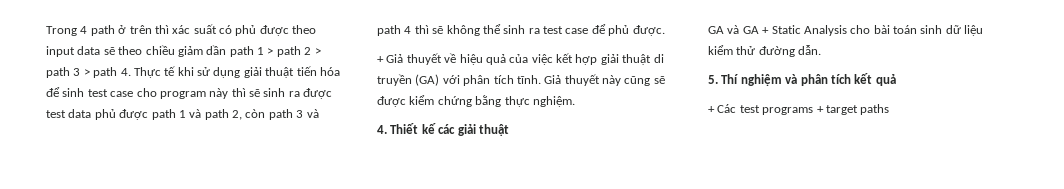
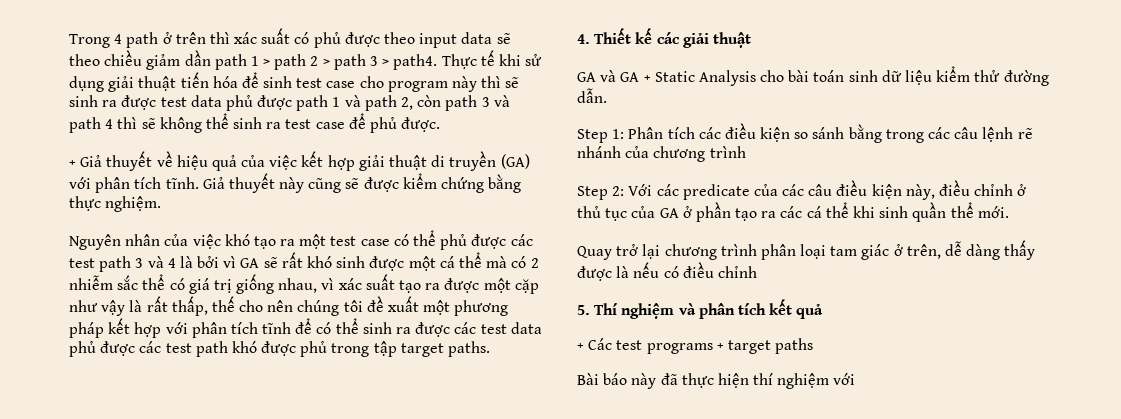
[93,67,131,78] path 4. -> [393,54,438,70] path4.
(575, 101) none -> [69,230,533,250] [69,252,539,272] [69,274,539,294] [69,296,509,316] [69,318,542,338] [69,341,491,357] // Nguyên nhân của việc khó tạo ra một test case có thể phủ được các test path 3 và 4 là bởi vì GA sẽ rất khó sinh được một cá thể mà có 2 nhiễm sắc thể có giá trị giống nhau, vì xác suất tạo ra được một cặp như vậy là rất thấp, thế cho nên chúng tôi đề xuất một phương pháp kết hợp với phân tích tĩnh để có thể sinh ra được các test data phủ được các test path khó được phủ trong tập target paths.
(822, 50) none -> [577,123,1033,143] [577,146,746,162] [577,180,1027,200] [577,202,1009,222] [577,240,1036,260] [577,262,757,281] // Step 1: Phân tích các điều kiện so sánh bằng trong các câu lệnh rẽ nhánh của chương trình // Step 2: Với các predicate của các câu điều kiện này, điều chỉnh ở thủ tục của GA ở phần tạo ra các cá thể khi sinh quần thể mới. // Quay trở lại chương trình phân loại tam giác ở trên, dễ dàng thấy được là nếu có điều chỉnh
(890, 109) none -> [577,373,856,389] // Bài báo này đã thực hiện thí nghiệm với

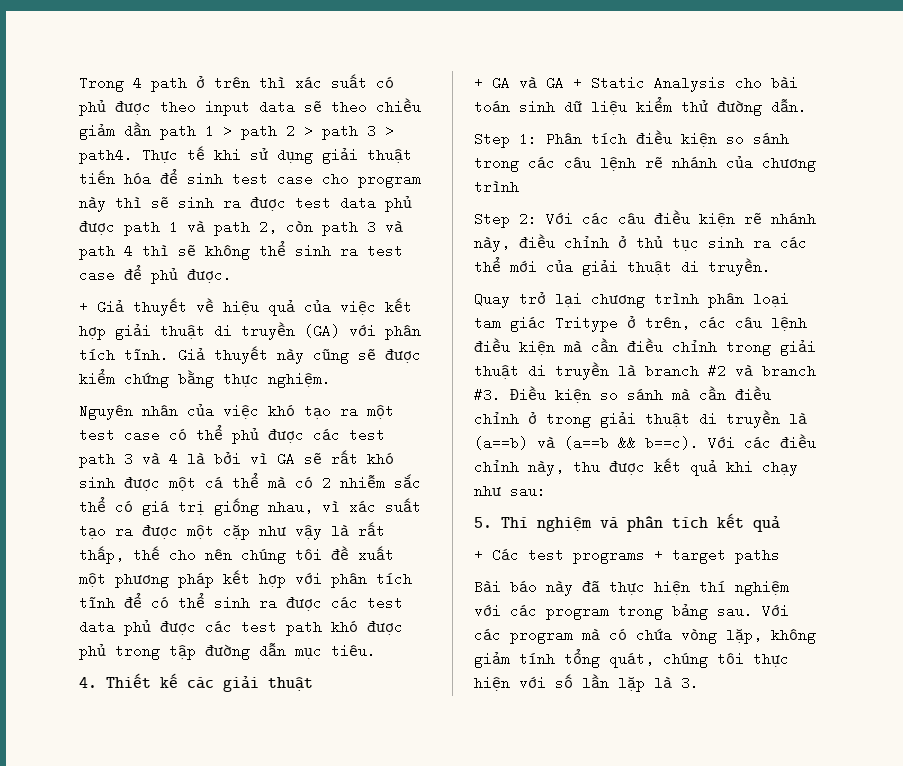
[400,341,491,357] target paths. -> [205,643,376,660] đường dẫn mục tiêu.
(751, 40) none -> [474,76,483,90] +
[698,127,721,139] các -> (627, 139) none
[848,124,882,143] bằng -> (789, 138) none
[682,184,805,200] predicate của các -> (609, 219) none
(902, 191) none -> [744,213,816,224] rẽ nhánh
[631,202,1009,222] của GA ở phần tạo ra các cá thể khi sinh quần thể mới. -> [708,236,807,250] [474,257,771,276] sinh ra các thể mới của giải thuật di truyền.
(890, 252) none -> [555,316,618,332] Tritype
[945,240,1036,260] [577,262,757,281] dễ dàng thấy được là nếu có điều chỉnh -> [699,316,807,331] [474,338,816,356] [474,362,816,380] [474,386,771,403] [474,410,807,428] [474,434,816,450] [474,458,798,476] [474,484,546,498] các câu lệnh điều kiện mà cần điều chỉnh trong giải thuật di truyền là branch #2 và branch #3. Điều kiện so sánh mà cần điều chỉnh ở trong giải thuật di truyền là (a==b) và (a==b && b==c). Với các điều chỉnh này, thu được kết quả khi chạy như sau:
(856, 379) none -> [510,604,789,620] [474,628,816,644] [474,649,789,668] [474,674,699,692] các program trong bảng sau. Với các program mà có chứa vòng lặp, không giảm tính tổng quát, chúng tôi thực hiện với số lần lặp là 3.

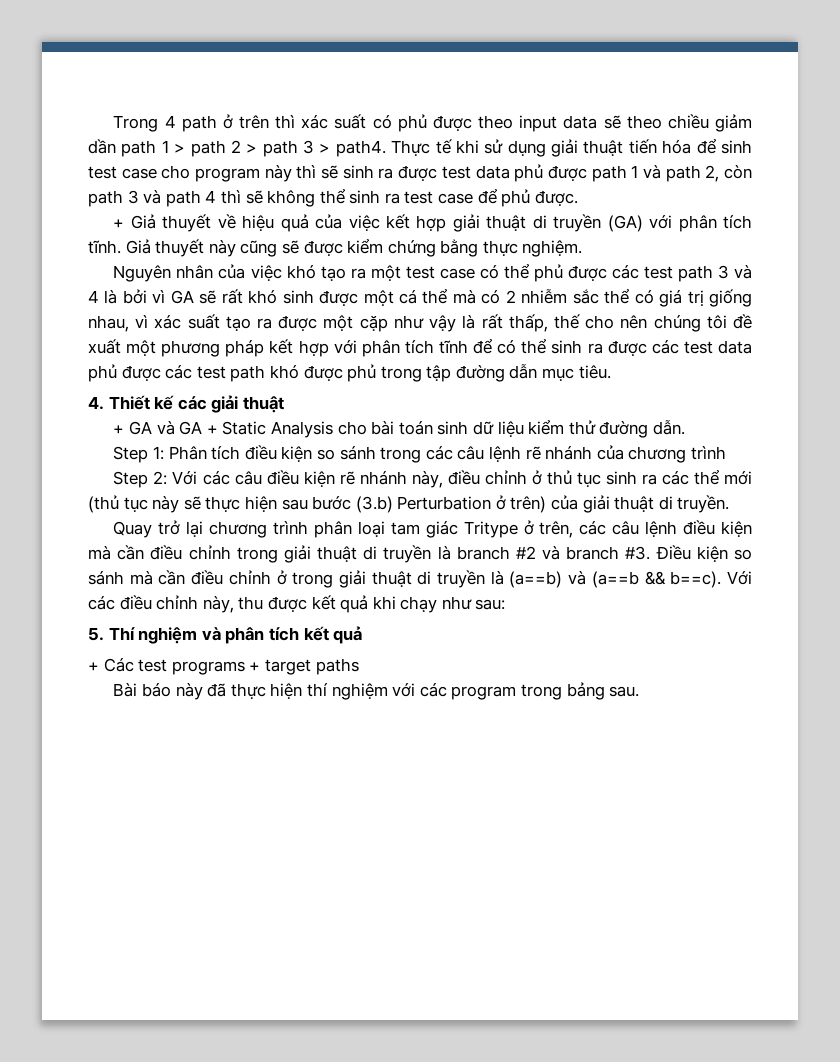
(537, 266) none -> [88,495,547,513] (thủ tục này sẽ thực hiện sau bước (3.b) Perturbation ở trên)
[762,604,789,618] [474,628,816,644] [474,649,789,668] [474,674,699,692] Với các program mà có chứa vòng lặp, không giảm tính tổng quát, chúng tôi thực hiện với số lần lặp là 3. -> (640, 691) none

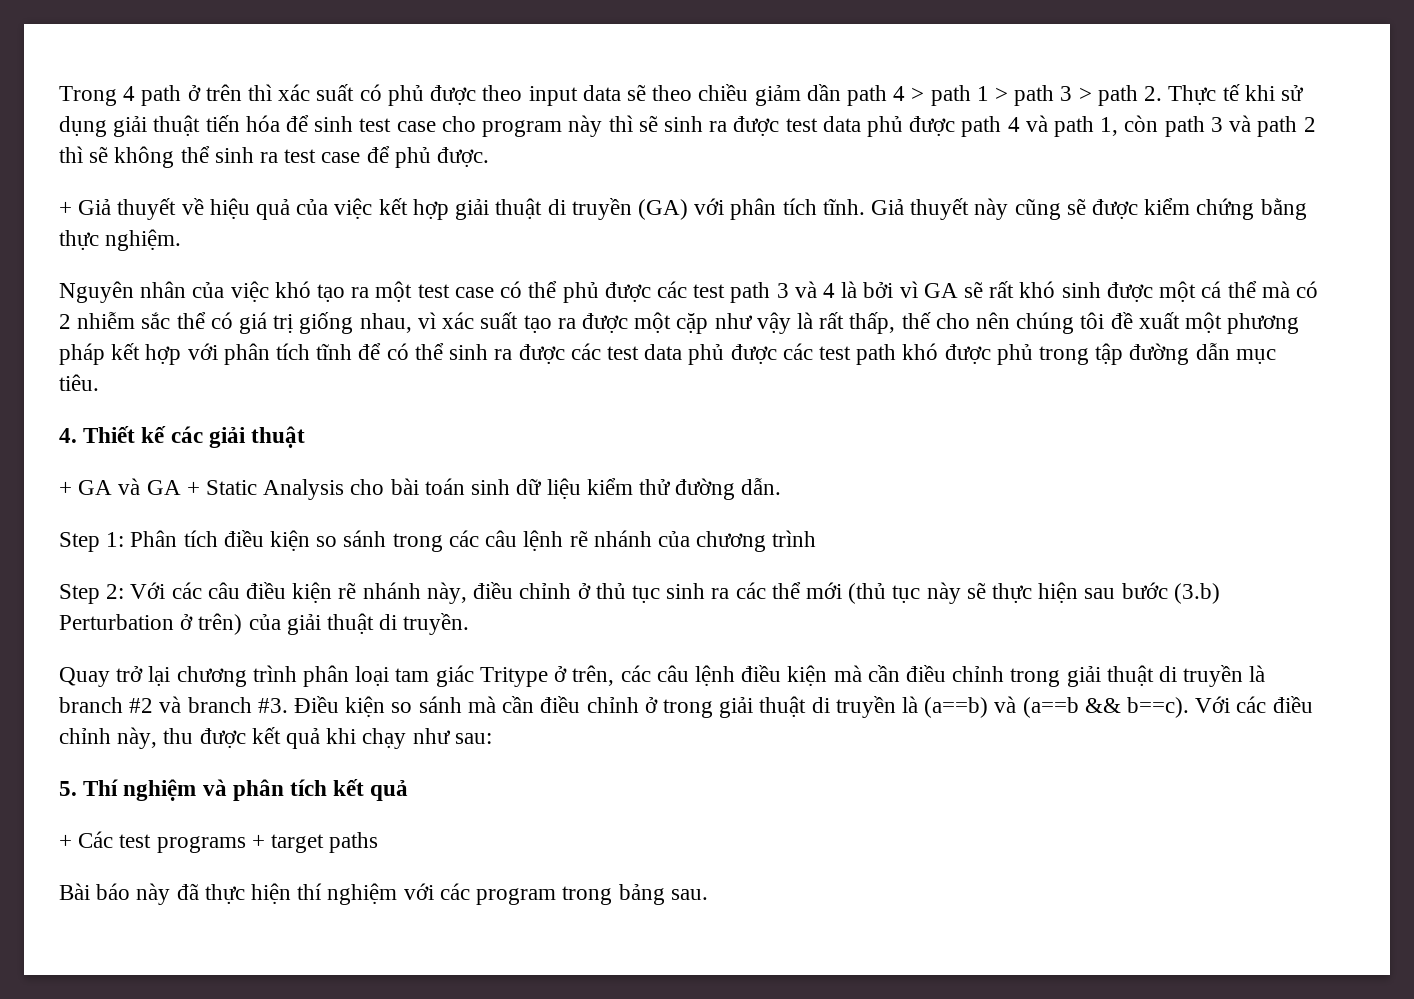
[161,140,241,157] 1 > path 2 -> [893,85,989,106] 4 > path 1
[335,140,386,157] path4. -> [1097,85,1163,106] path 2.
[631,165,720,182] 1 và path 2, -> [1007,115,1119,137] 4 và path 1,
[205,190,217,203] 4 -> [1303,117,1316,132] 2

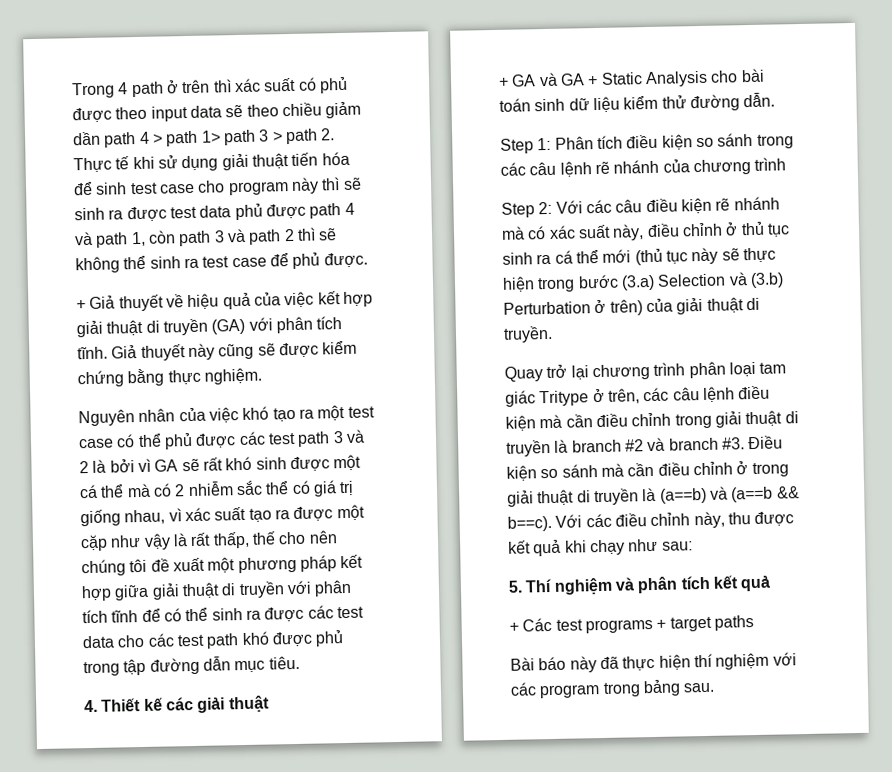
[976,86,1009,101] 1 > -> [200,130,221,143] 1>
[822,283,835,298] 4 -> [79,461,89,474] 2
(182, 354) none -> [114,581,285,601] giữa giải thuật di truyền
[688,344,777,365] phủ được -> [117,634,146,648] cho
(421, 590) none -> [501,224,611,240] mà có xác suất
[735,582,766,599] các -> [554,250,573,264] cá
[1084,582,1168,599] sau bước -> [537,272,748,293] trong bước (3.a) Selection và

